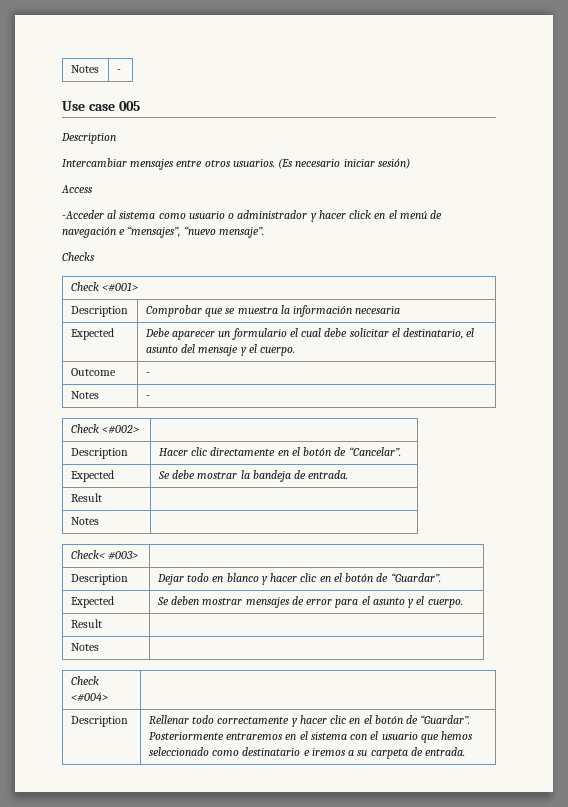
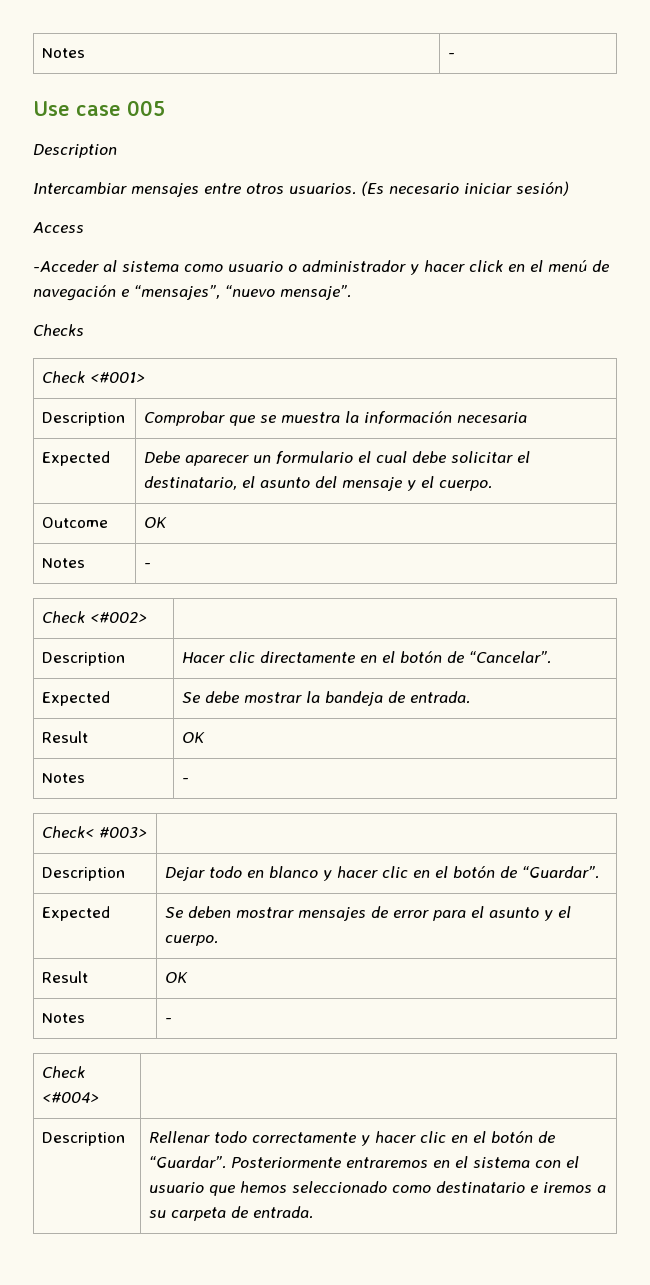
[145,372,150,376] - -> [144,517,168,528] OK
[70,517,99,525] // Notes | -> [182,732,206,743] [42,773,86,783] [182,778,190,783] OK // Notes | -
[70,643,99,651] // Notes | -> [165,972,189,983] [42,1013,86,1023] [165,1018,173,1023] OK // Notes | -

